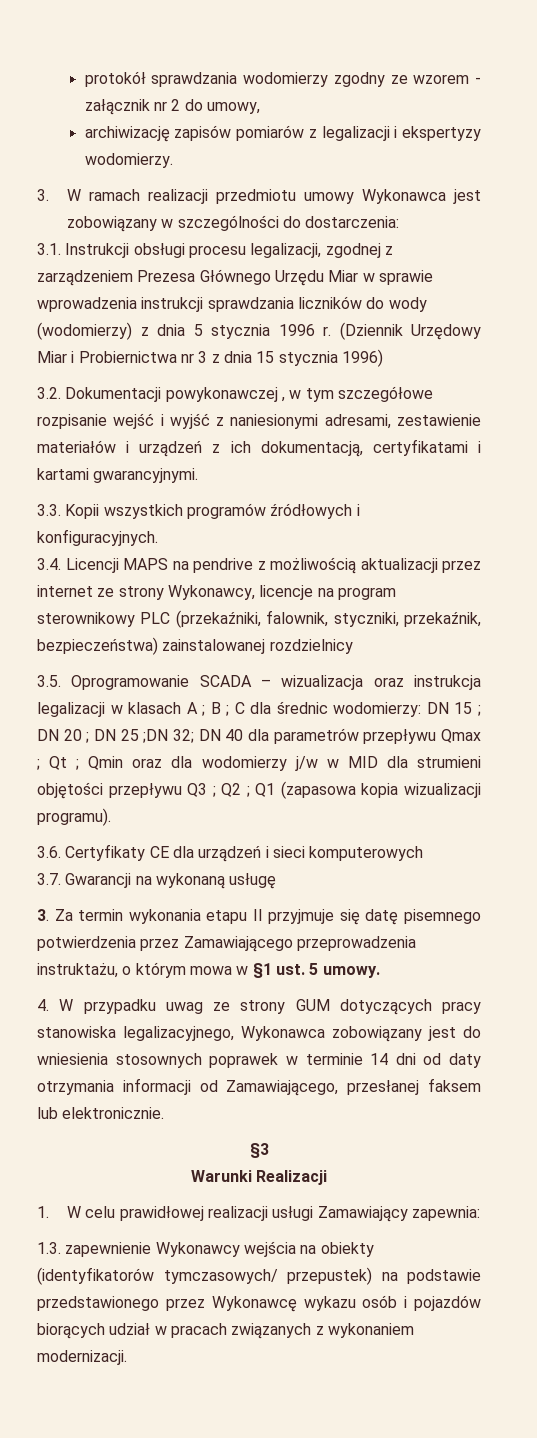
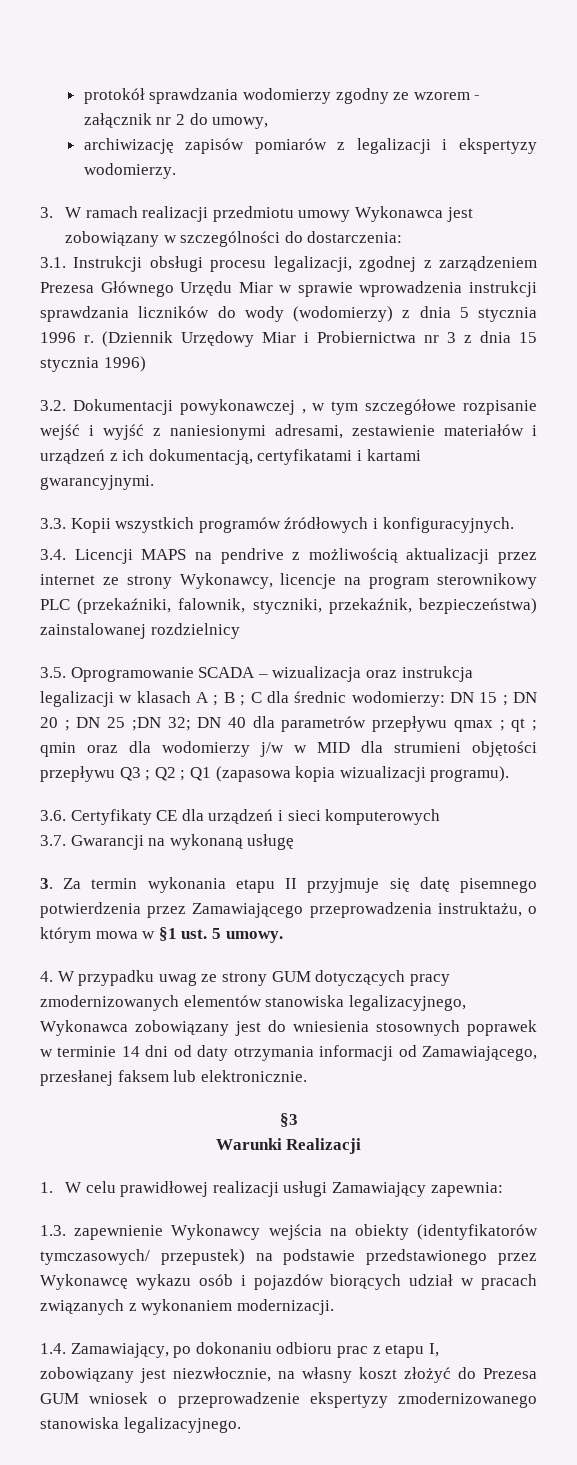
[441,729,481,743] [37,756,124,770] Qmax ; Qt ; Qmin -> [453,718,537,732] [40,742,76,757] qmax ; qt ; qmin
(481, 1007) none -> [40,995,262,1011] zmodernizowanych elementów
(127, 1357) none -> [40,1342,439,1358] [40,1367,537,1383] [40,1392,537,1408] [40,1417,241,1433] // 1.4. Zamawiający, po dokonaniu odbioru prac z etapu I, zobowiązany jest niezwłocznie, na własny koszt złożyć do Prezesa GUM wniosek o przeprowadzenie ekspertyzy zmodernizowanego stanowiska legalizacyjnego.

